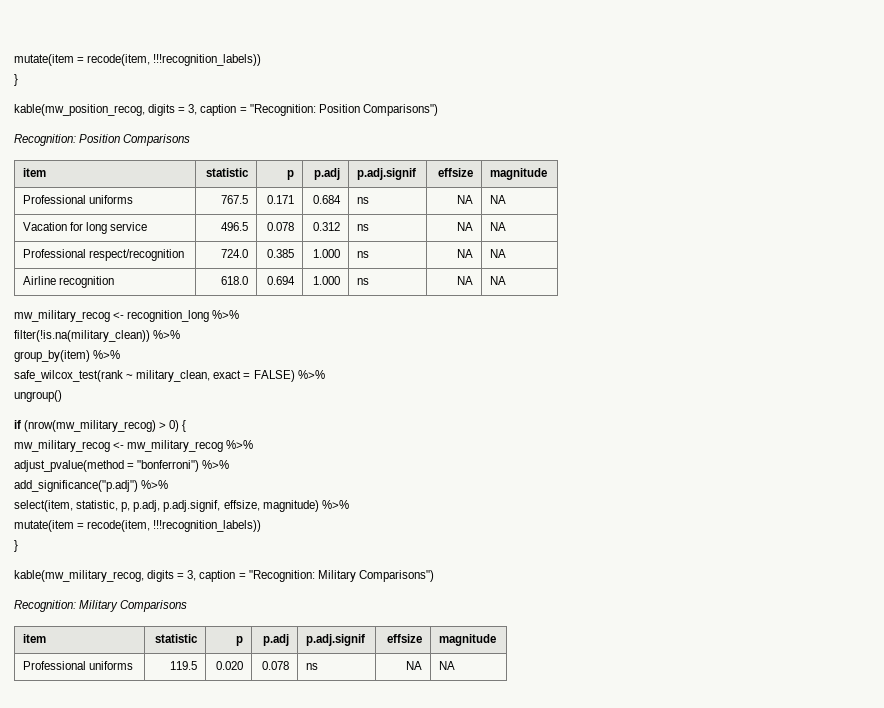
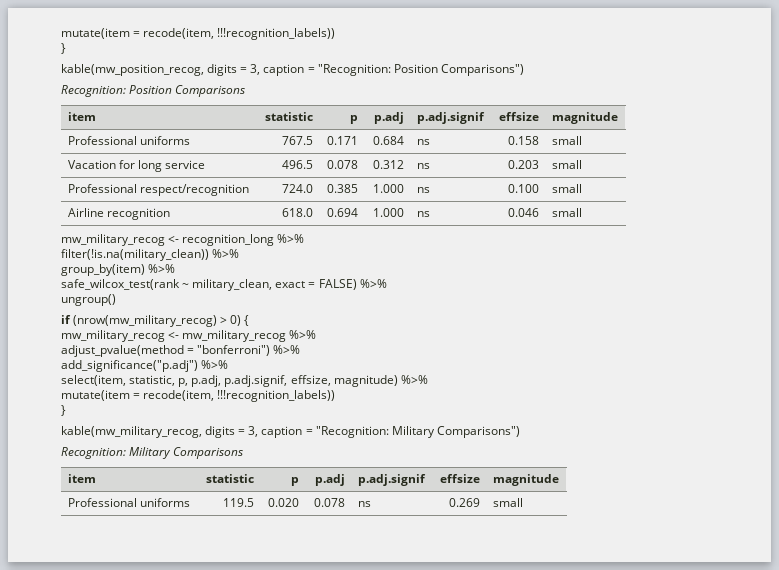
[456,195,473,204] [490,195,507,204] NA | NA -> [508,136,540,145] [551,136,582,145] 0.158 | small
[456,222,473,231] [490,222,507,231] NA | NA -> [508,160,540,169] [551,160,582,169] 0.203 | small
[456,249,473,258] [490,249,507,258] NA | NA -> [508,184,540,193] [551,184,582,193] 0.100 | small
[456,276,473,285] [490,276,507,285] NA | NA -> [508,208,540,217] [551,208,582,217] 0.046 | small
[405,661,422,670] [439,661,456,670] NA | NA -> [449,498,481,507] [492,498,523,507] 0.269 | small

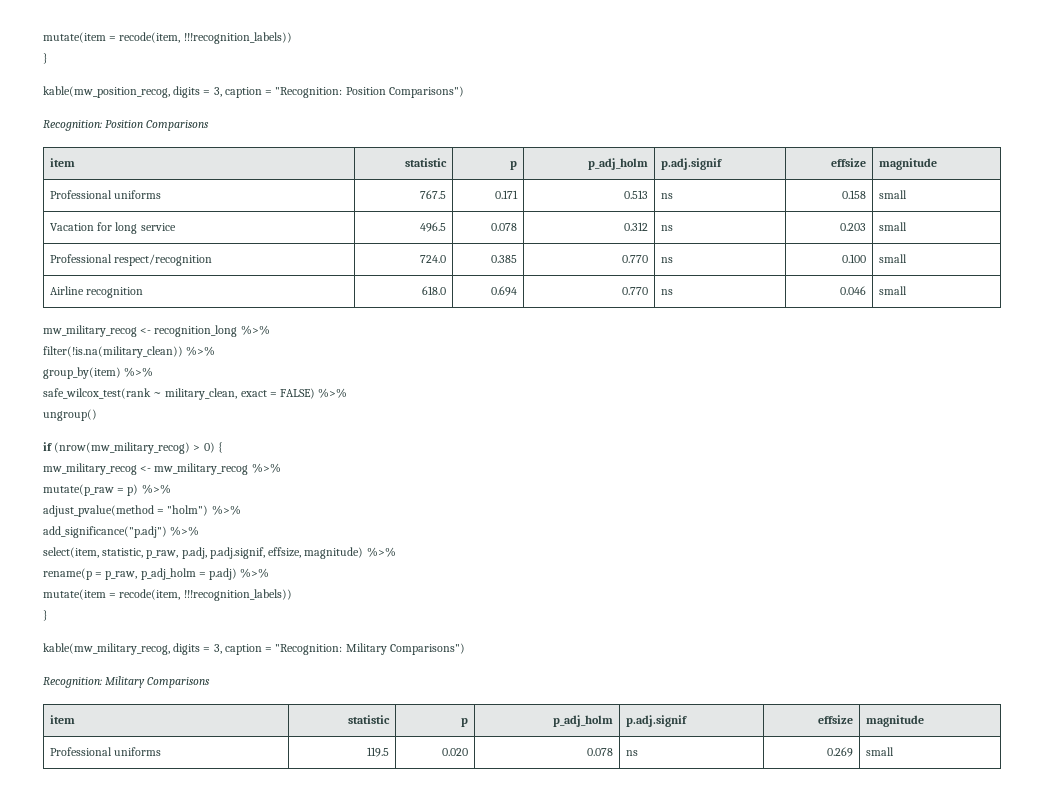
[374,112,405,124] p.adj -> [588,158,649,170] p_adj_holm
[373,136,405,145] 0.684 -> [624,190,649,199] 0.513
[373,184,405,193] 1.000 -> [622,255,649,263] 0.770
[373,208,405,217] 1.000 -> [622,287,649,295] 0.770
(317, 334) none -> [43,484,171,496] // mutate(p_raw = p) %>%
[197,345,271,356] "bonferroni") -> [167,505,209,516] "holm")
[178,378,189,387] p, -> [146,550,179,559] p_raw,
(428, 379) none -> [43,568,270,580] // rename(p = p_raw, p_adj_holm = p.adj) %>%
[315,474,346,486] p.adj -> [553,715,614,727] p_adj_holm

